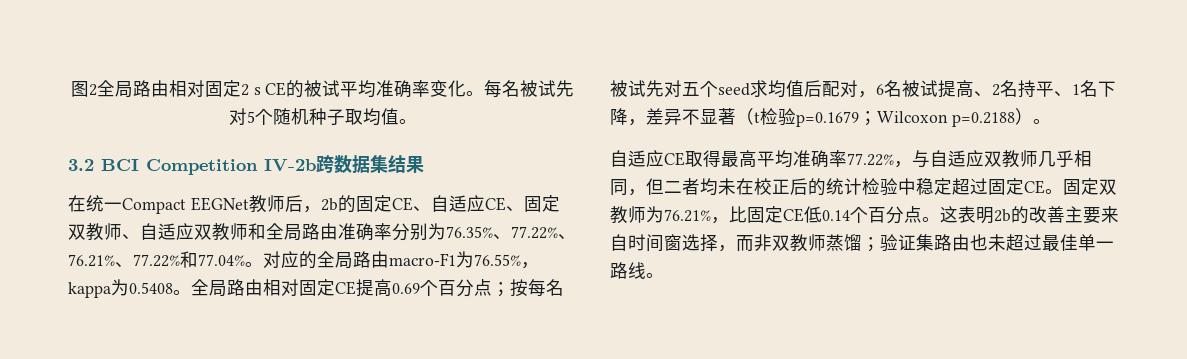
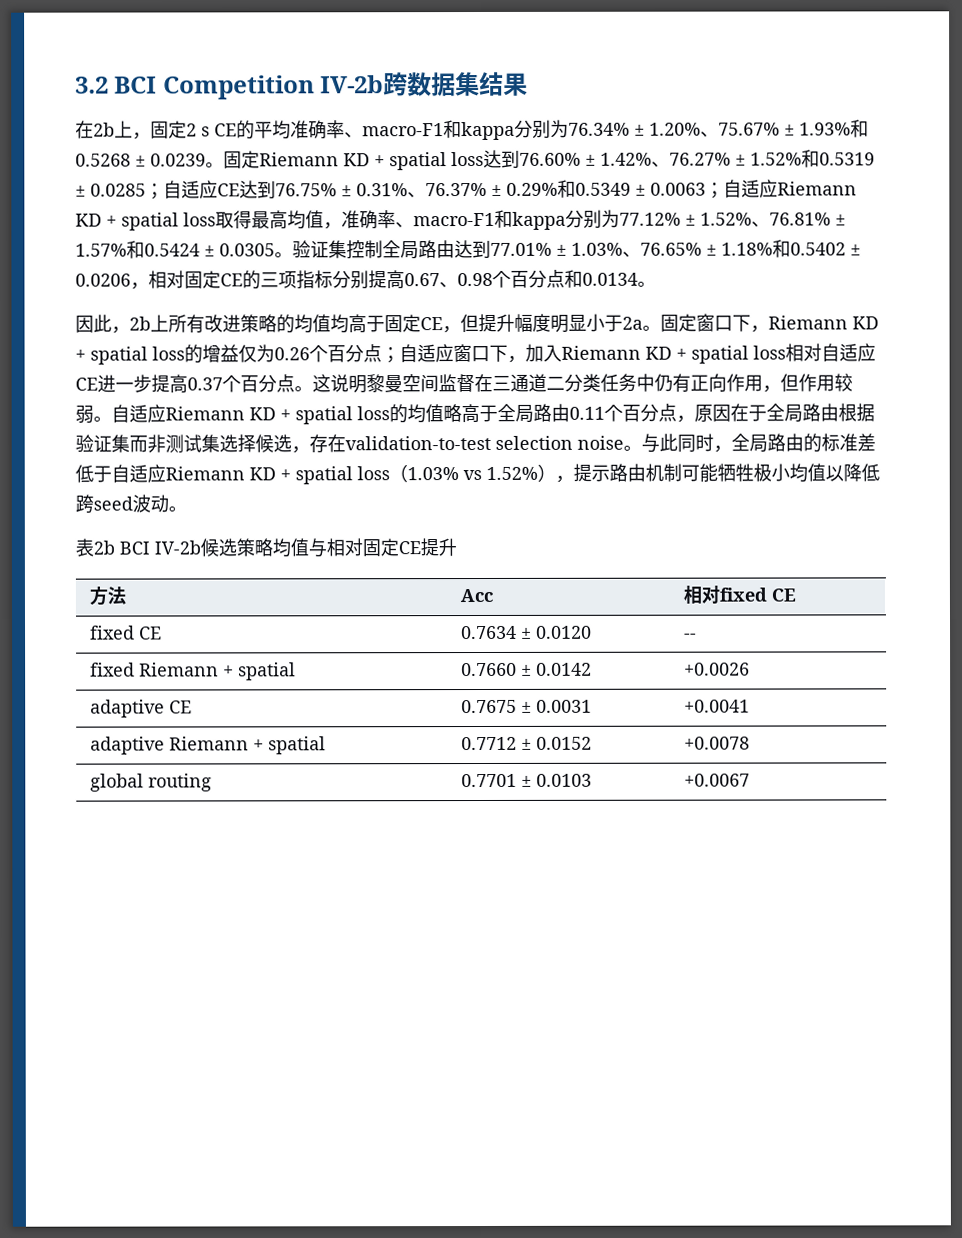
[70,80,575,98] [228,108,417,126] 图2全局路由相对固定2 s CE的被试平均准确率变化。每名被试先对5个随机种子取均值。 // -> (75, 85) none
[86,195,560,214] [68,223,576,241] [68,251,539,269] [68,279,564,298] [610,80,1116,98] [610,108,1051,127] [610,150,1092,168] [610,178,1117,196] [610,206,1119,224] [610,234,1114,252] [610,262,664,279] 统一Compact EEGNet教师后，2b的固定CE、自适应CE、固定双教师、自适应双教师和全局路由准确率分别为76.35%、77.22%、76.21%、77.22%和77.04%。对应的全局路由macro-F1为76.55%，kappa为0.5408。全局路由相对固定CE提高0.69个百分点；按每名被试先对五个seed求均值后配对，6名被试提高、2名持平、1名下降，差异不显著（t检验p=0.1679；Wilcoxon p=0.2188）。 // 自适应CE取得最高平均准确率77.22%，与自适应双教师几乎相同，但二者均未在校正后的统计检验中稳定超过固定CE。固定双教师为76.21%，比固定CE低0.14个百分点。这表明2b的改善主要来自时间窗选择，而非双教师蒸馏；验证集路由也未超过最佳单一路线。 -> [93,119,869,141] [75,149,875,171] [75,179,857,200] [75,209,846,231] [75,239,861,260] [75,269,656,290] [75,313,879,334] [75,343,876,365] [75,373,853,394] [75,403,875,425] [75,433,876,454] [75,463,880,485] [75,494,187,514] [75,538,457,558] [88,585,126,606] [459,588,493,603] [682,585,796,605] [89,625,162,640] [460,625,592,640] [683,633,697,639] [89,662,296,681] [460,662,592,677] [683,662,750,676] [89,699,192,718] [460,699,592,714] [683,699,750,713] [89,736,326,755] [460,736,592,751] [683,736,750,750] [89,773,212,792] [460,773,592,788] [683,773,750,787] 2b上，固定2 s CE的平均准确率、macro-F1和kappa分别为76.34% ± 1.20%、75.67% ± 1.93%和0.5268 ± 0.0239。固定Riemann KD + spatial loss达到76.60% ± 1.42%、76.27% ± 1.52%和0.5319 ± 0.0285；自适应CE达到76.75% ± 0.31%、76.37% ± 0.29%和0.5349 ± 0.0063；自适应Riemann KD + spatial loss取得最高均值，准确率、macro-F1和kappa分别为77.12% ± 1.52%、76.81% ± 1.57%和0.5424 ± 0.0305。验证集控制全局路由达到77.01% ± 1.03%、76.65% ± 1.18%和0.5402 ± 0.0206，相对固定CE的三项指标分别提高0.67、0.98个百分点和0.0134。 // 因此，2b上所有改进策略的均值均高于固定CE，但提升幅度明显小于2a。固定窗口下，Riemann KD + spatial loss的增益仅为0.26个百分点；自适应窗口下，加入Riemann KD + spatial loss相对自适应CE进一步提高0.37个百分点。这说明黎曼空间监督在三通道二分类任务中仍有正向作用，但作用较弱。自适应Riemann KD + spatial loss的均值略高于全局路由0.11个百分点，原因在于全局路由根据验证集而非测试集选择候选，存在validation-to-test selection noise。与此同时，全局路由的标准差低于自适应Riemann KD + spatial loss（1.03% vs 1.52%），提示路由机制可能牺牲极小均值以降低跨seed波动。 // 表2b BCI IV-2b候选策略均值与相对固定CE提升 // 方法 | Acc | 相对fixed CE // fixed CE | 0.7634 ± 0.0120 | -- // fixed Riemann + spatial | 0.7660 ± 0.0142 | +0.0026 // adaptive CE | 0.7675 ± 0.0031 | +0.0041 // adaptive Riemann + spatial | 0.7712 ± 0.0152 | +0.0078 // global routing | 0.7701 ± 0.0103 | +0.0067

